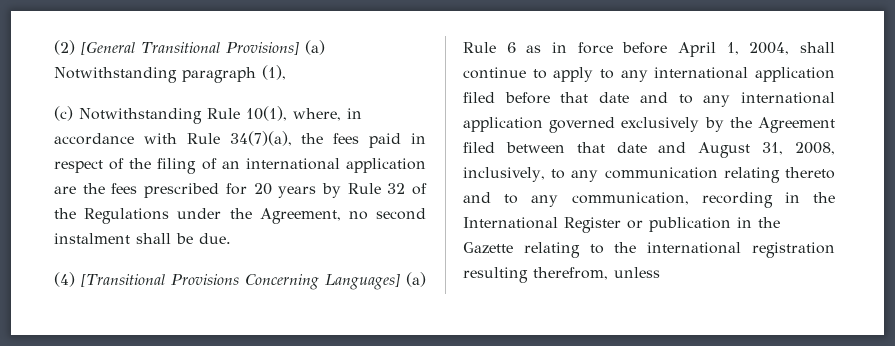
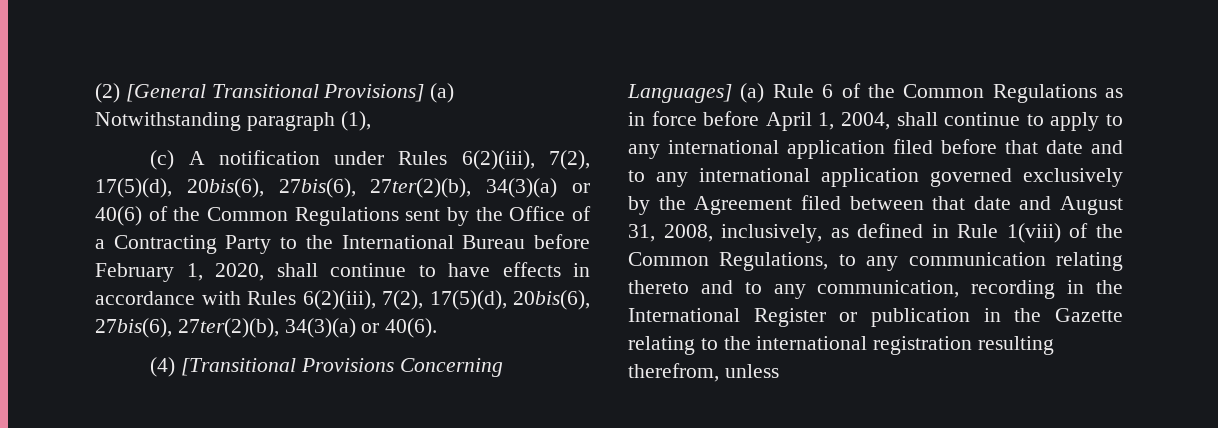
[79,106,362,124] [54,131,426,148] [54,158,426,174] [54,183,427,198] [54,208,426,224] [54,233,231,244] Notwithstanding Rule 10(1), where, in accordance with Rule 34(7)(a), the fees paid in respect of the filing of an international application are the fees prescribed for 20 years by Rule 32 of the Regulations under the Agreement, no second instalment shall be due. -> [188,150,590,170] [95,178,590,198] [95,206,591,226] [95,234,590,254] [95,262,590,282] [95,290,590,310] [95,318,438,338] A notification under Rules 6(2)(iii), 7(2), 17(5)(d), 20bis(6), 27bis(6), 27ter(2)(b), 34(3)(a) or 40(6) of the Common Regulations sent by the Office of a Contracting Party to the International Bureau before February 1, 2020, shall continue to have effects in accordance with Rules 6(2)(iii), 7(2), 17(5)(d), 20bis(6), 27bis(6), 27ter(2)(b), 34(3)(a) or 40(6).
(516, 47) none -> [841,83,1097,103] of the Common Regulations
(545, 174) none -> [830,223,1123,243] [628,252,829,271] as defined in Rule 1(viii) of the Common Regulations,

